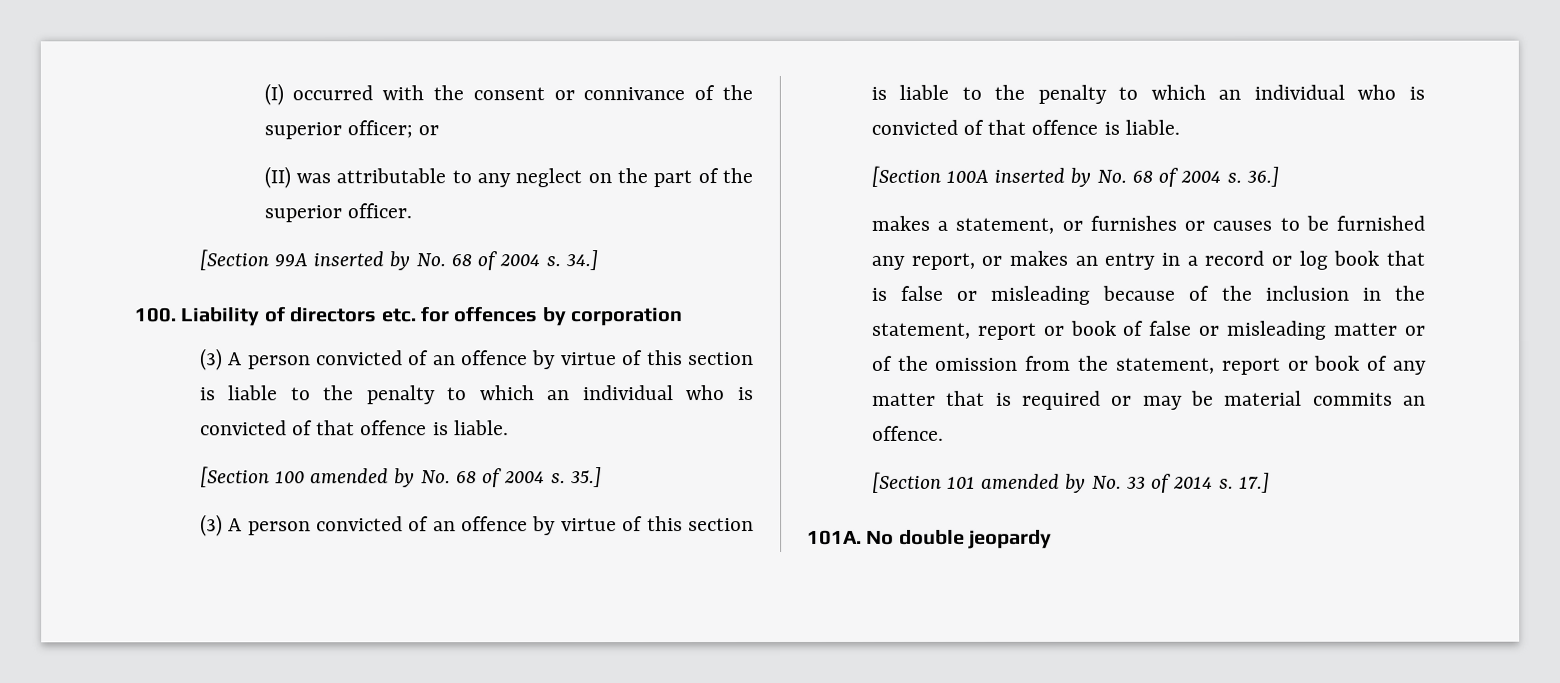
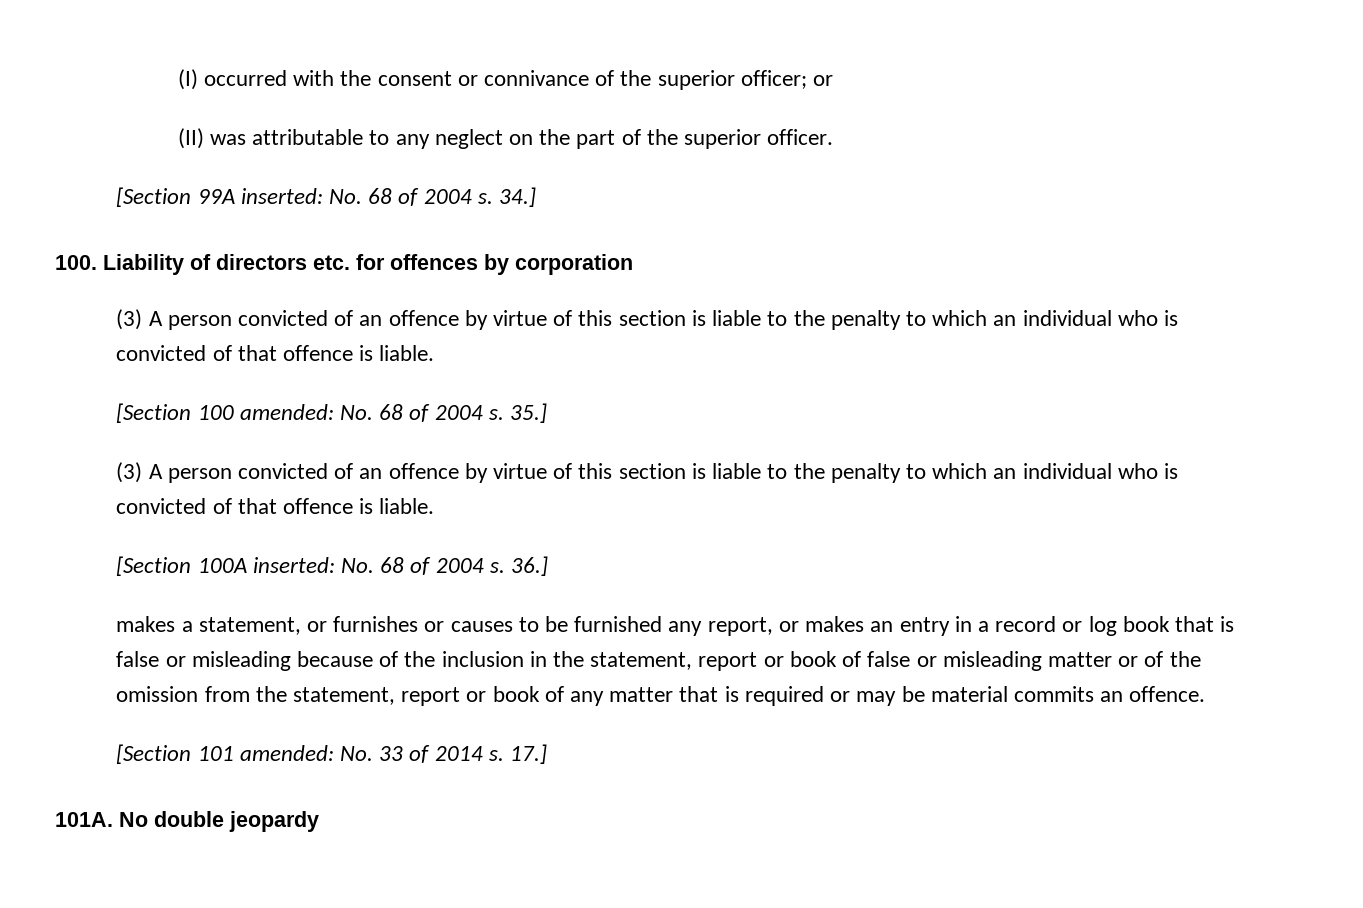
[313,251,411,271] inserted by -> [240,188,323,204] inserted:
[310,468,416,488] amended by -> [239,404,334,420] amended:
[994,167,1092,187] inserted by -> [252,557,335,573] inserted:
[981,473,1087,493] amended by -> [239,745,334,761] amended:

